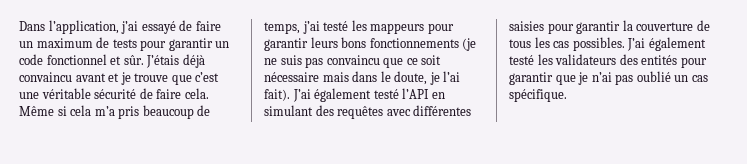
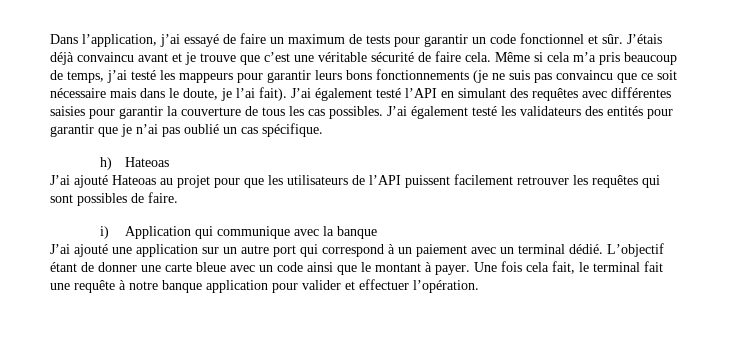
(567, 95) none -> [100,157,170,170] [50,174,660,188] [50,192,178,206] [100,226,378,239] [50,243,664,257] [50,261,663,275] [50,279,479,293] // h) Hateoas // J’ai ajouté Hateoas au projet pour que les utilisateurs de l’API puissent facilement retrouver les requêtes qui sont possibles de faire. // i) Application qui communique avec la banque // J’ai ajouté une application sur un autre port qui correspond à un paiement avec un terminal dédié. L’objectif étant de donner une carte bleue avec un code ainsi que le montant à payer. Une fois cela fait, le terminal fait une requête à notre banque application pour valider et effectuer l’opération.

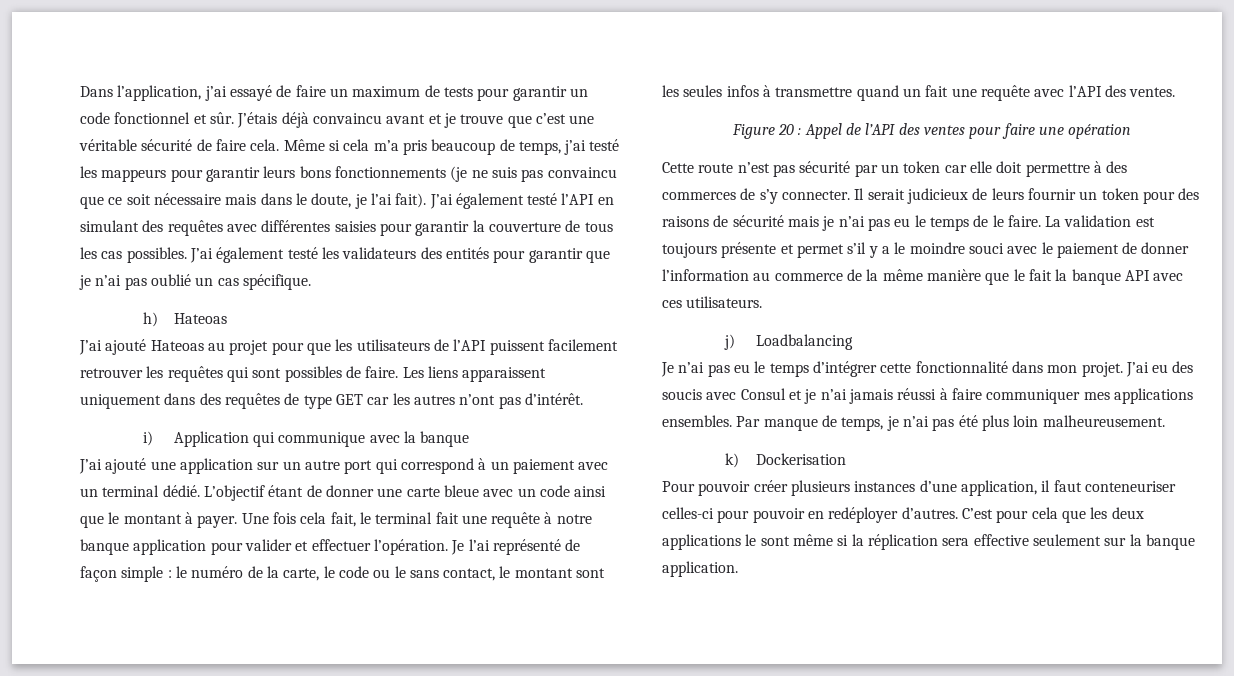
(178, 197) none -> [402,366,547,382] [80,393,583,409] Les liens apparaissent uniquement dans des requêtes de type GET car les autres n’ont pas d’intérêt.
(479, 286) none -> [451,539,581,555] [80,566,606,582] [662,85,1176,101] [731,123,1132,139] [662,161,1128,177] [662,188,1200,204] [662,215,1155,231] [662,242,1190,258] [662,269,1184,285] [662,296,763,308] [723,334,853,350] [661,361,1194,377] [662,388,1193,404] [662,415,1165,431] [724,453,846,468] [662,480,1176,496] [662,507,1144,523] [662,534,1195,550] [662,561,738,577] Je l’ai représenté de façon simple : le numéro de la carte, le code ou le sans contact, le montant sont les seules infos à transmettre quand un fait une requête avec l’API des ventes. // Figure 20 : Appel de l’API des ventes pour faire une opération // Cette route n’est pas sécurité par un token car elle doit permettre à des commerces de s’y connecter. Il serait judicieux de leurs fournir un token pour des raisons de sécurité mais je n’ai pas eu le temps de le faire. La validation est toujours présente et permet s’il y a le moindre souci avec le paiement de donner l’information au commerce de la même manière que le fait la banque API avec ces utilisateurs. // j) Loadbalancing // Je n’ai pas eu le temps d’intégrer cette fonctionnalité dans mon projet. J’ai eu des soucis avec Consul et je n’ai jamais réussi à faire communiquer mes applications ensembles. Par manque de temps, je n’ai pas été plus loin malheureusement. // k) Dockerisation // Pour pouvoir créer plusieurs instances d’une application, il faut conteneuriser celles-ci pour pouvoir en redéployer d’autres. C’est pour cela que les deux applications le sont même si la réplication sera effective seulement sur la banque application.

